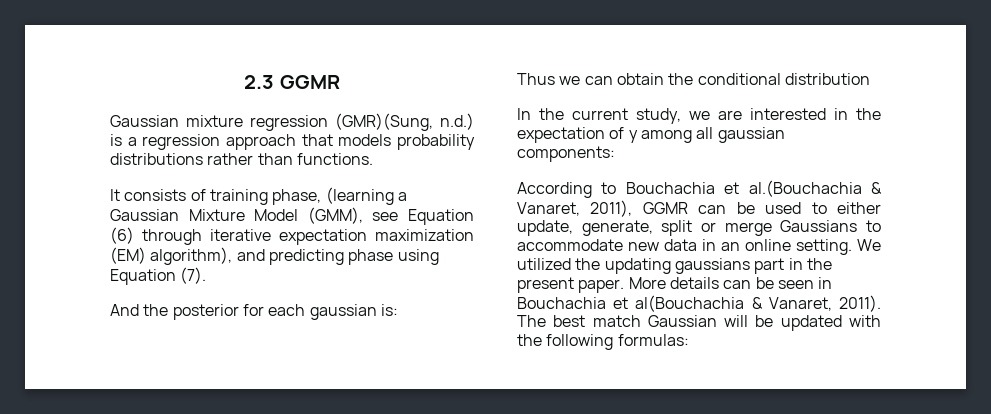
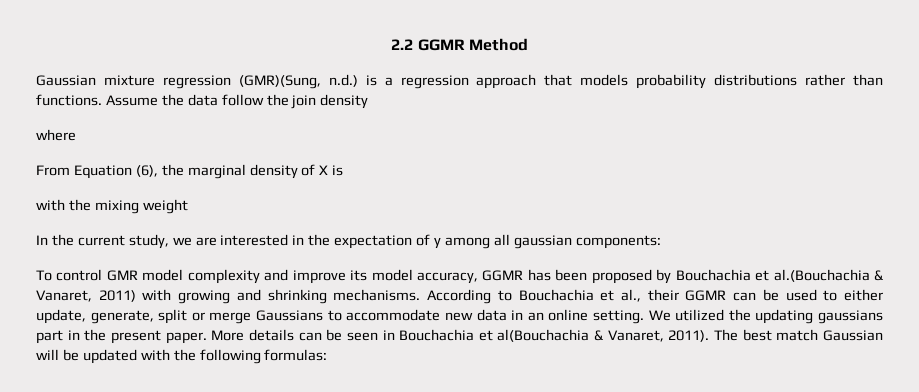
[244,75,340,89] 2.3 GGMR -> [391,38,528,51] 2.2 GGMR Method
[110,187,407,205] [110,207,474,225] [110,227,474,245] [110,247,439,265] [110,267,207,285] [110,304,398,320] [517,73,870,85] // It consists of training phase, (learning a Gaussian Mixture Model (GMM), see Equation (6) through iterative expectation maximization (EM) algorithm), and predicting phase using Equation (7). // And the posterior for each gaussian is: // Thus we can obtain the conditional distribution -> [105,94,369,109] [36,129,76,141] [36,164,344,179] [36,199,188,214] Assume the data follow the join density // where // From Equation (6), the marginal density of X is // with the mixing weight
[517,182,617,198] According to -> [36,269,672,284] To control GMR model complexity and improve its model accuracy, GGMR has been proposed by
[590,200,633,217] 2011), -> [98,289,679,304] 2011) with growing and shrinking mechanisms. According to Bouchachia et al., their

